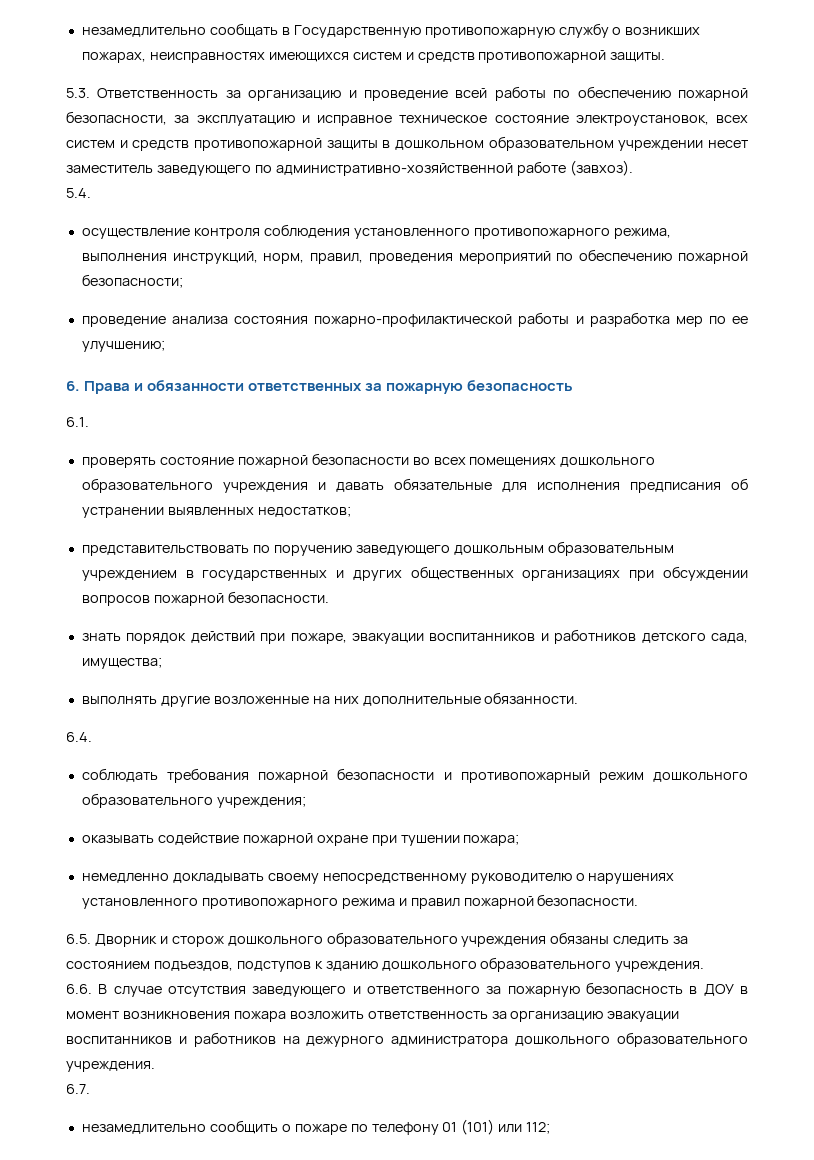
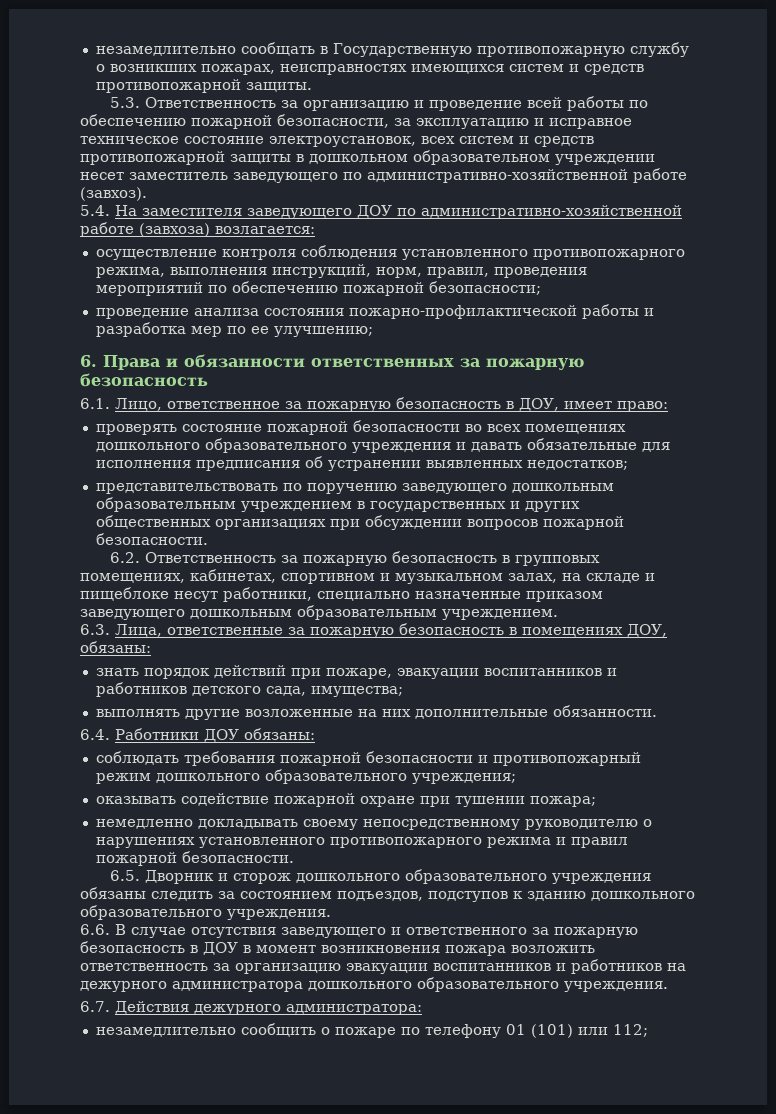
(91, 193) none -> [115,205,682,219] [80,222,315,237] На заместителя заведующего ДОУ по административно-хозяйственной работе (завхоза) возлагается:
(89, 422) none -> [115,397,668,412] Лицо, ответственное за пожарную безопасность в ДОУ, имеет право:
(329, 597) none -> [109,551,600,566] [80,569,655,584] [80,587,603,602] [80,605,558,620] [80,623,667,638] [80,641,151,653] // 6.2. Ответственность за пожарную безопасность в групповых помещениях, кабинетах, спортивном и музыкальном залах, на складе и пищеблоке несут работники, специально назначенные приказом заведующего дошкольным образовательным учреждением. // 6.3. Лица, ответственные за пожарную безопасность в помещениях ДОУ, обязаны:
(92, 737) none -> [115,728,315,742] Работники ДОУ обязаны:
(90, 1089) none -> [115,1001,422,1015] Действия дежурного администратора:

